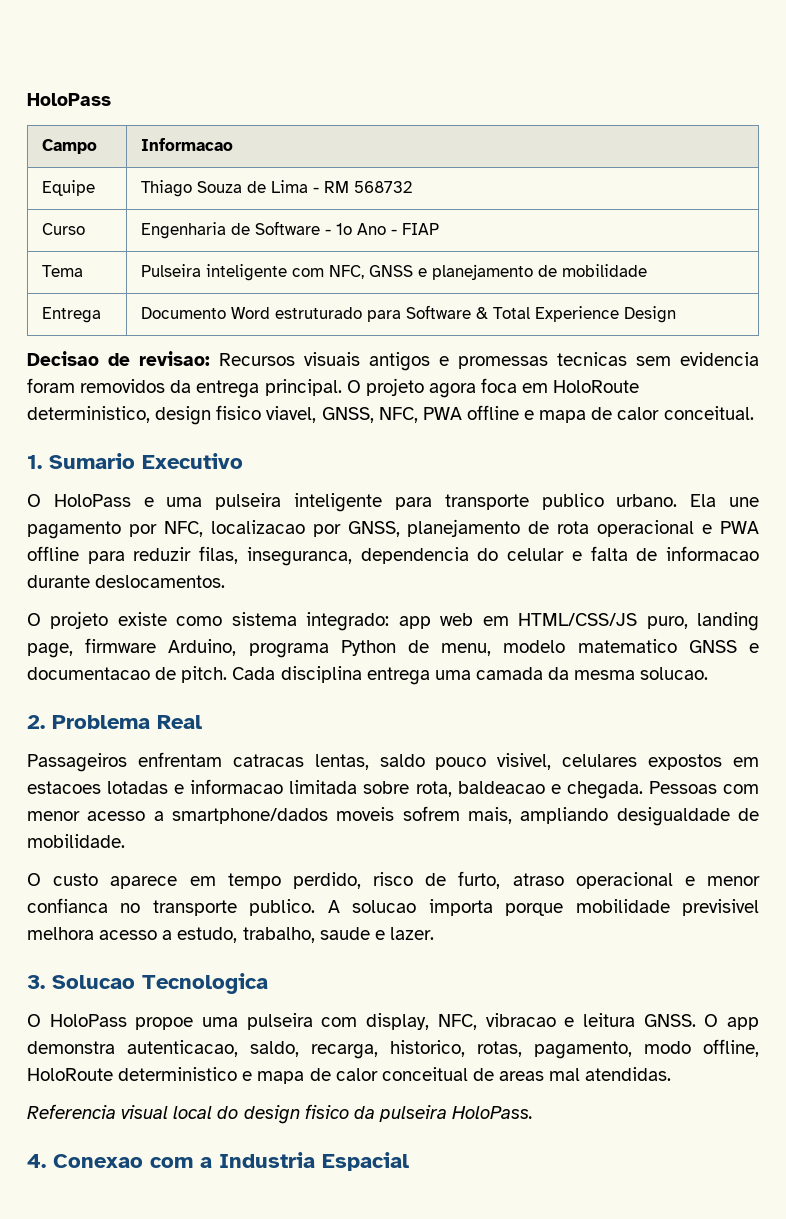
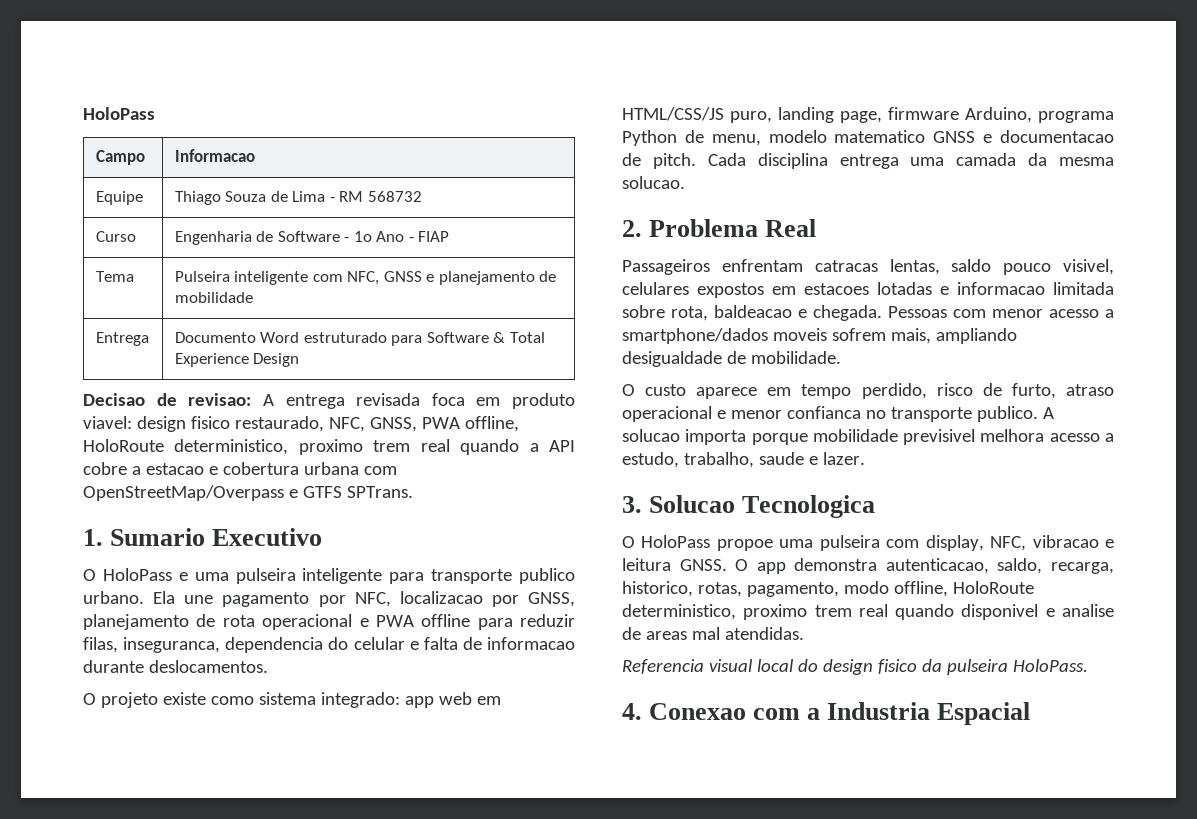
[219,352,759,371] [27,378,640,398] [27,405,754,425] Recursos visuais antigos e promessas tecnicas sem evidencia foram removidos da entrega principal. O projeto agora foca em HoloRoute deterministico, design fisico viavel, GNSS, NFC, PWA offline e mapa de calor conceitual. -> [262,393,575,409] [83,416,519,432] [83,439,575,455] [83,462,397,475] [83,485,413,501] A entrega revisada foca em produto viavel: design fisico restaurado, NFC, GNSS, PWA offline, HoloRoute deterministico, proximo trem real quando a API cobre a estacao e cobertura urbana com OpenStreetMap/Overpass e GTFS SPTrans.
[118,1067,468,1084] deterministico e mapa de calor conceitual -> [622,604,1114,620] deterministico, proximo trem real quando disponivel e analise

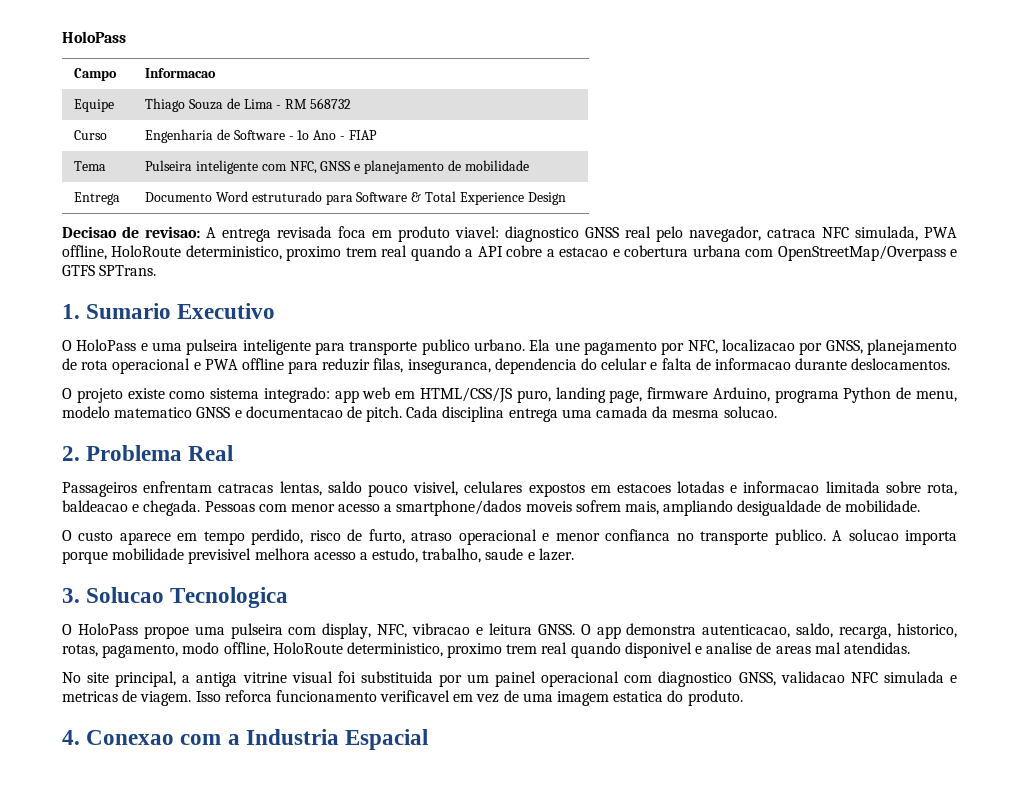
[136,416,417,432] design fisico restaurado, NFC, GNSS, -> [505,226,918,242] diagnostico GNSS real pelo navegador, catraca NFC simulada,
[622,659,1088,675] Referencia visual local do design fisico da pulseira HoloPass. -> [62,671,957,687] [62,690,743,706] No site principal, a antiga vitrine visual foi substituida por um painel operacional com diagnostico GNSS, validacao NFC simulada e metricas de viagem. Isso reforca funcionamento verificavel em vez de uma imagem estatica do produto.

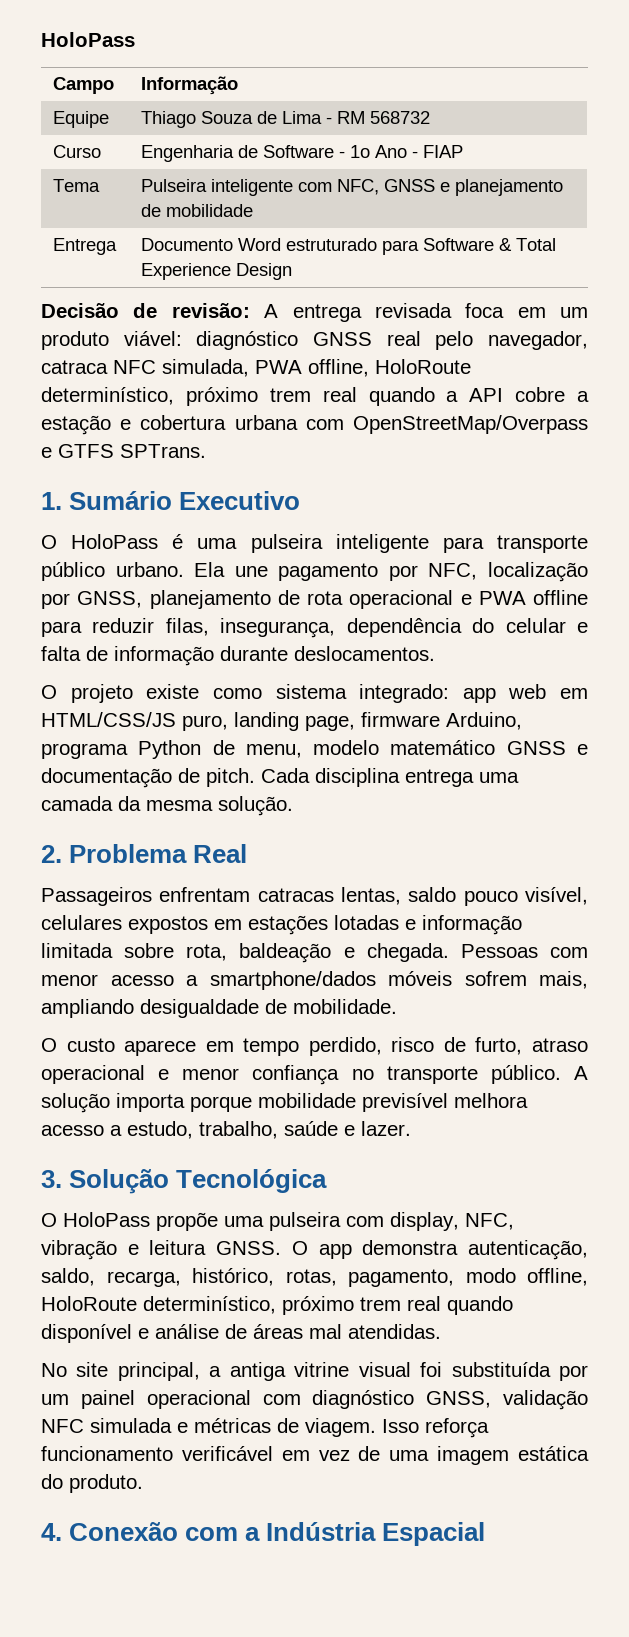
[145,68,217,78] Informacao -> [141,76,239,95] Informação
[62,226,200,238] Decisao de revisao: -> [41,303,250,318] Decisão de revisão:
[398,226,579,242] produto viavel: diagnostico -> [560,307,588,318] [41,331,299,350] um produto viável: diagnóstico
[185,245,342,261] deterministico, proximo -> [41,387,258,406] determinístico, próximo
[559,247,609,257] estacao -> [41,415,111,435] estação
[86,303,172,319] Sumario -> [69,491,173,510] Sumário
[140,343,148,351] e -> [172,534,184,549] é
[421,339,470,355] publico -> [41,562,105,581] público
[722,339,795,352] localizacao -> [488,562,588,582] localização
[407,358,577,374] inseguranca, dependencia -> [220,618,462,638] insegurança, dependência
[714,358,791,370] informacao -> [114,646,214,666] informação
[114,406,343,418] matematico GNSS e documentacao -> [390,740,588,755] [41,768,172,788] matemático GNSS e documentação
[723,406,777,418] solucao. -> [218,796,293,816] solução.
[413,481,459,496] visivel, -> [524,887,588,905] visível,
[616,483,671,493] estacoes -> [248,915,328,935] estações
[743,481,820,493] informacao -> [422,915,522,935] informação
[62,500,128,512] baldeacao -> [239,943,332,963] baldeação
[525,501,572,512] moveis -> [388,971,452,986] móveis
[605,529,671,541] confianca -> [252,1065,340,1085] confiança
[774,529,899,545] publico. A solucao -> [490,1065,588,1084] [41,1093,110,1113] público. A solução
[188,548,252,564] previsivel -> [362,1093,448,1112] previsível
[485,548,524,560] saude -> [284,1121,338,1136] saúde
[86,587,289,608] [62,623,189,639] Solucao Tecnologica // O HoloPass propoe -> [69,1169,328,1194] [41,1212,218,1231] Solução Tecnológica // O HoloPass propõe
[412,623,471,635] vibracao -> [41,1240,117,1260] vibração
[702,624,791,638] autenticacao, -> [468,1240,588,1260] autenticação,
[897,623,958,638] historico, -> [192,1268,274,1286] histórico,
[346,642,811,658] deterministico, proximo trem real quando disponivel e analise de areas -> [143,1296,513,1315] [41,1324,303,1343] determinístico, próximo trem real quando disponível e análise de áreas
[360,671,433,683] substituida -> [451,1362,551,1377] substituída
[658,671,845,687] diagnostico GNSS, validacao -> [312,1390,588,1410] diagnóstico GNSS, validação
[62,691,118,702] metricas -> [194,1418,271,1433] métricas
[224,690,451,702] reforca funcionamento verificavel -> [425,1418,489,1438] [41,1446,273,1461] reforça funcionamento verificável
[613,691,664,702] estatica -> [517,1446,589,1461] estática
[86,730,175,745] Conexao -> [69,1522,179,1541] Conexão
[245,729,339,745] Industria -> [266,1522,377,1541] Indústria

